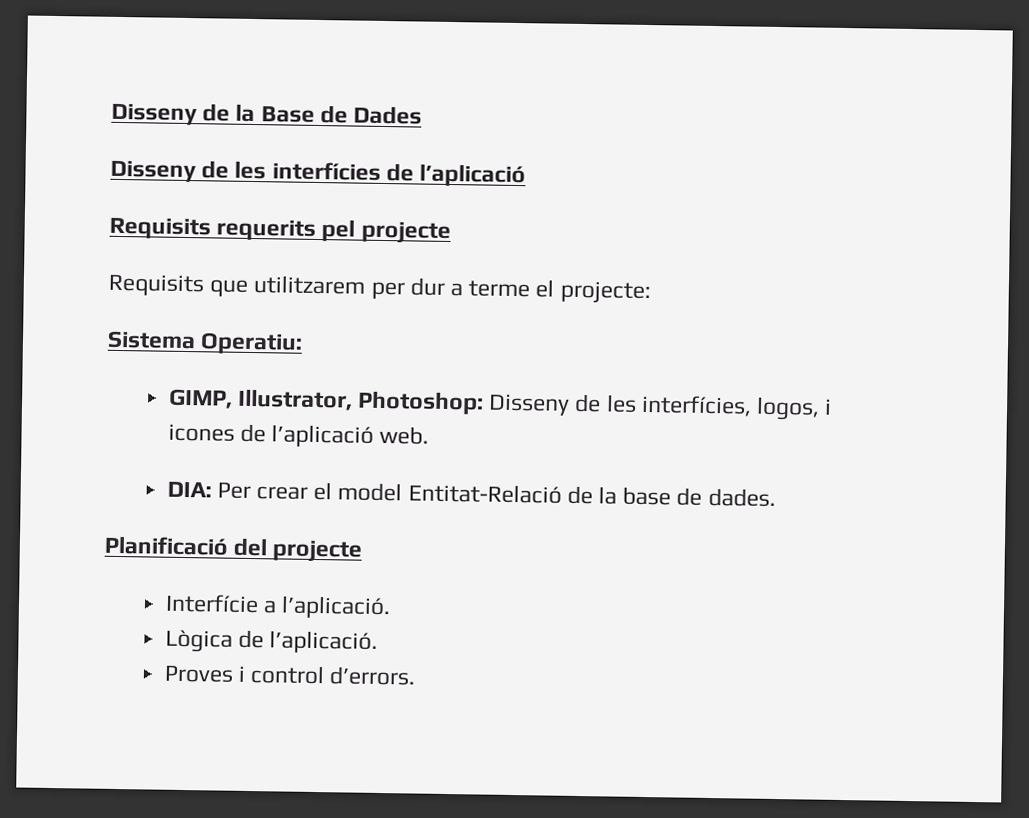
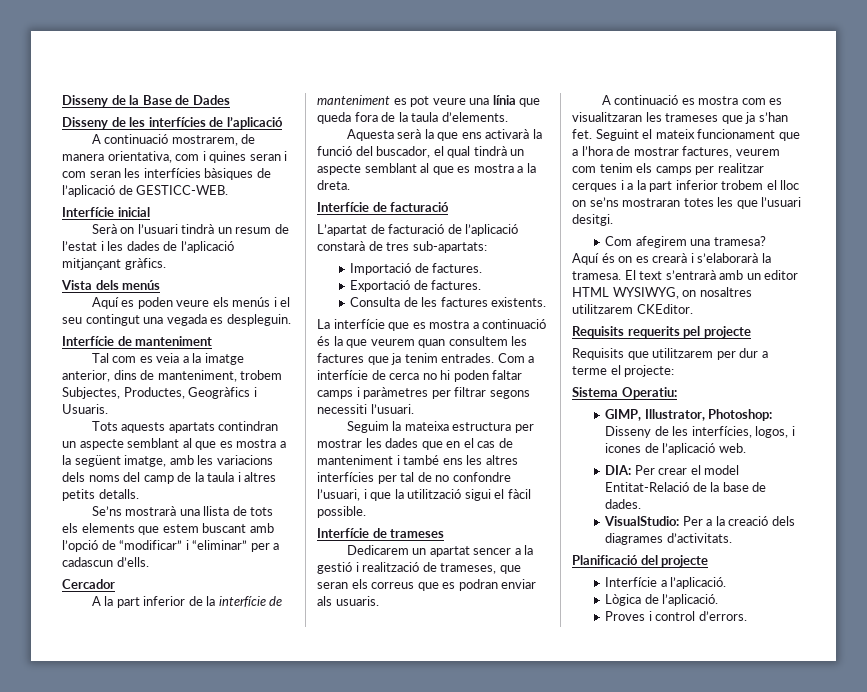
(527, 175) none -> [91,134,256,146] [62,151,288,163] [62,168,271,180] [62,185,229,197] [62,207,150,217] [91,224,289,234] [62,241,234,253] [62,258,166,270] [61,280,161,290] [91,297,291,309] [62,314,291,326] [62,336,213,346] [91,353,244,365] [62,370,283,382] [62,387,257,399] [62,404,108,414] [91,421,279,433] [62,438,286,450] [62,455,273,467] [62,472,277,484] [62,489,139,501] [91,506,274,516] [62,523,274,535] [62,540,280,552] [62,557,149,567] [62,579,115,589] [91,596,283,608] [317,95,541,107] [317,112,508,124] [346,129,542,141] [317,146,525,158] [317,163,536,175] [317,180,350,190] [317,202,450,212] [317,224,519,236] [317,241,487,253] [350,263,483,275] [350,280,482,292] [350,297,547,307] [317,319,547,331] [317,336,528,348] [317,353,535,365] [317,370,523,382] [317,387,530,399] [317,404,414,414] [346,421,534,433] [317,438,513,450] [317,455,518,465] [317,472,511,484] [317,489,531,501] [317,506,366,518] [317,528,445,538] [346,545,534,557] [317,562,521,574] [317,579,537,591] [317,596,379,606] [601,95,783,105] [572,112,788,124] [572,129,800,141] [572,146,780,158] [572,163,764,175] [572,180,800,192] [572,197,802,209] [572,214,613,226] [605,236,766,248] [572,253,771,265] [572,270,799,280] [572,287,752,299] [572,304,693,314] // A continuació mostrarem, de manera orientativa, com i quines seran i com seran les interfícies bàsiques de l’aplicació de GESTICC-WEB. // Interfície inicial // Serà on l’usuari tindrà un resum de l’estat i les dades de l’aplicació mitjançant gràfics. // Vista dels menús // Aquí es poden veure els menús i el seu contingut una vegada es despleguin. // Interfície de manteniment // Tal com es veia a la imatge anterior, dins de manteniment, trobem Subjectes, Productes, Geogràfics i Usuaris. // Tots aquests apartats contindran un aspecte semblant al que es mostra a la següent imatge, amb les variacions dels noms del camp de la taula i altres petits detalls. // Se’ns mostrarà una llista de tots els elements que estem buscant amb l’opció de “modificar” i “eliminar” per a cadascun d’ells. // Cercador // A la part inferior de la interfície de manteniment es pot veure una línia que queda fora de la taula d’elements. // Aquesta serà la que ens activarà la funció del buscador, el qual tindrà un aspecte semblant al que es mostra a la dreta. // Interfície de facturació // L’apartat de facturació de l’aplicació constarà de tres sub-apartats: // Importació de factures. // Exportació de factures. // Consulta de les factures existents. // La interfície que es mostra a continuació és la que veurem quan consultem les factures que ja tenim entrades. Com a interfície de cerca no hi poden faltar camps i paràmetres per filtrar segons necessiti l’usuari. // Seguim la mateixa estructura per mostrar les dades que en el cas de manteniment i també ens les altres interfícies per tal de no confondre l’usuari, i que la utilització sigui el fàcil possible. // Interfície de trameses // Dedicarem un apartat sencer a la gestió i realització de trameses, que seran els correus que es podran enviar als usuaris. // A continuació es mostra com es visualitzaran les trameses que ja s’han fet. Seguint el mateix funcionament que a l’hora de mostrar factures, veurem com tenim els camps per realitzar cerques i a la part inferior trobem el lloc on se’ns mostraran totes les que l’usuari desitgi. // Com afegirem una tramesa? // Aquí és on es crearà i s’elaborarà la tramesa. El text s’entrarà amb un editor HTML WYSIWYG, on nosaltres utilitzarem CKEditor.
(776, 497) none -> [604,516,795,526] [605,533,732,545] // VisualStudio: Per a la creació dels diagrames d’activitats.

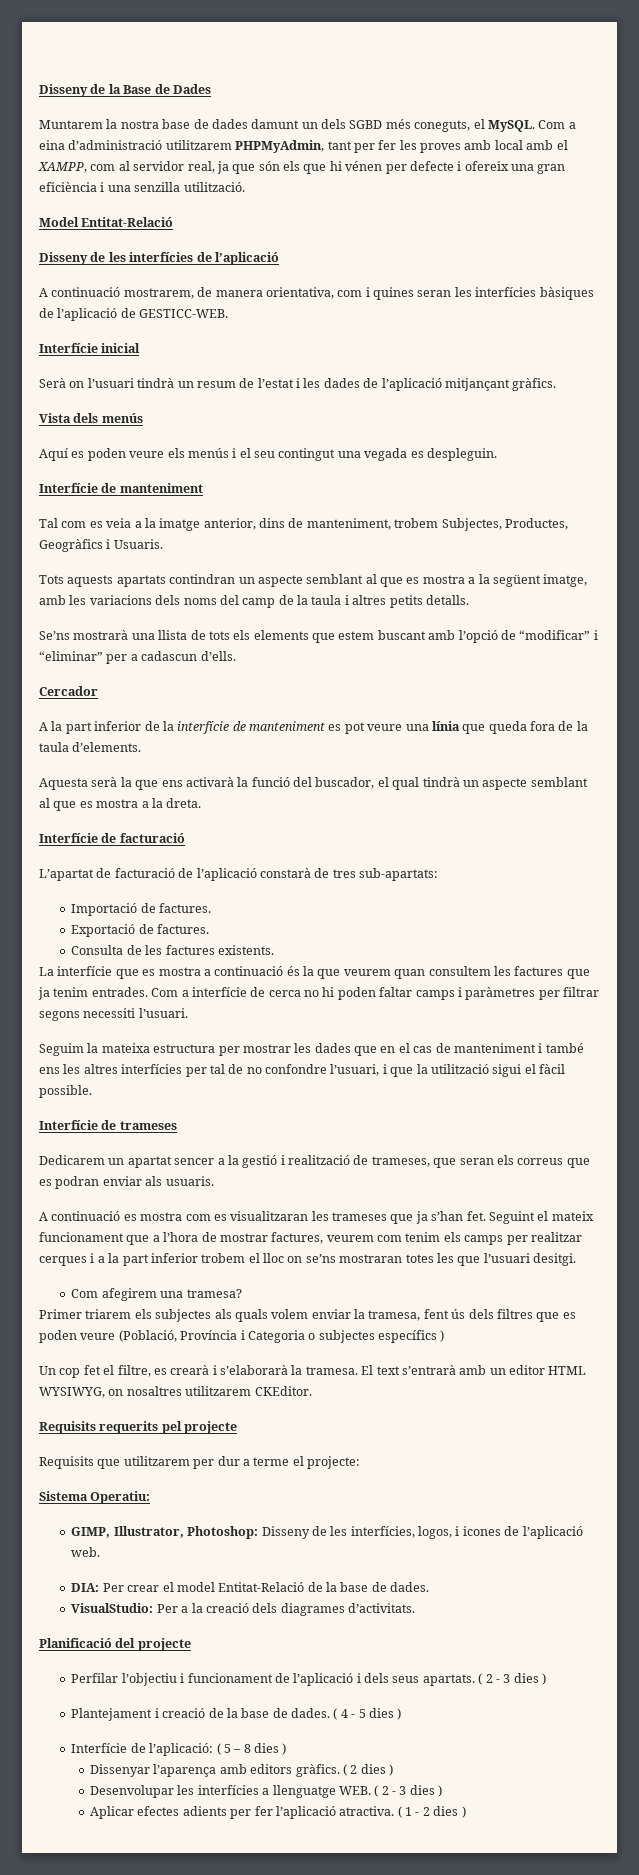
(230, 100) none -> [39,119,576,132] [39,140,568,153] [38,161,566,174] [39,182,245,192] [39,217,174,227] // Muntarem la nostra base de dades damunt un dels SGBD més coneguts, el MySQL. Com a eina d’administració utilitzarem PHPMyAdmin, tant per fer les proves amb local amb el XAMPP, com al servidor real, ja que són els que hi vénen per defecte i ofereix una gran eficiència i una senzilla utilització. // Model Entitat-Relació
[284,151,288,161] [62,171,121,178] i com seran -> (452, 293) none
[572,253,633,265] Aquí és on -> [39,1309,576,1322] [39,1330,445,1343] [39,1365,151,1378] Primer triarem els subjectes als quals volem enviar la tramesa, fent ús dels filtres que es poden veure (Població, Província i Categoria o subjectes específics ) // Un cop fet el filtre,
[605,577,727,589] [605,594,719,606] [605,611,747,621] Interfície a l’aplicació. // Lògica de l’aplicació. // Proves i control d’errors. -> [71,1673,547,1686] [71,1708,402,1721] [71,1743,287,1756] [90,1764,394,1777] [90,1785,443,1798] [90,1806,466,1819] Perfilar l’objectiu i funcionament de l’aplicació i dels seus apartats. ( 2 - 3 dies ) // Plantejament i creació de la base de dades. ( 4 - 5 dies ) // Interfície de l’aplicació: ( 5 – 8 dies ) // Dissenyar l’aparença amb editors gràfics. ( 2 dies ) // Desenvolupar les interfícies a llenguatge WEB. ( 2 - 3 dies ) // Aplicar efectes adients per fer l’aplicació atractiva. ( 1 - 2 dies )

